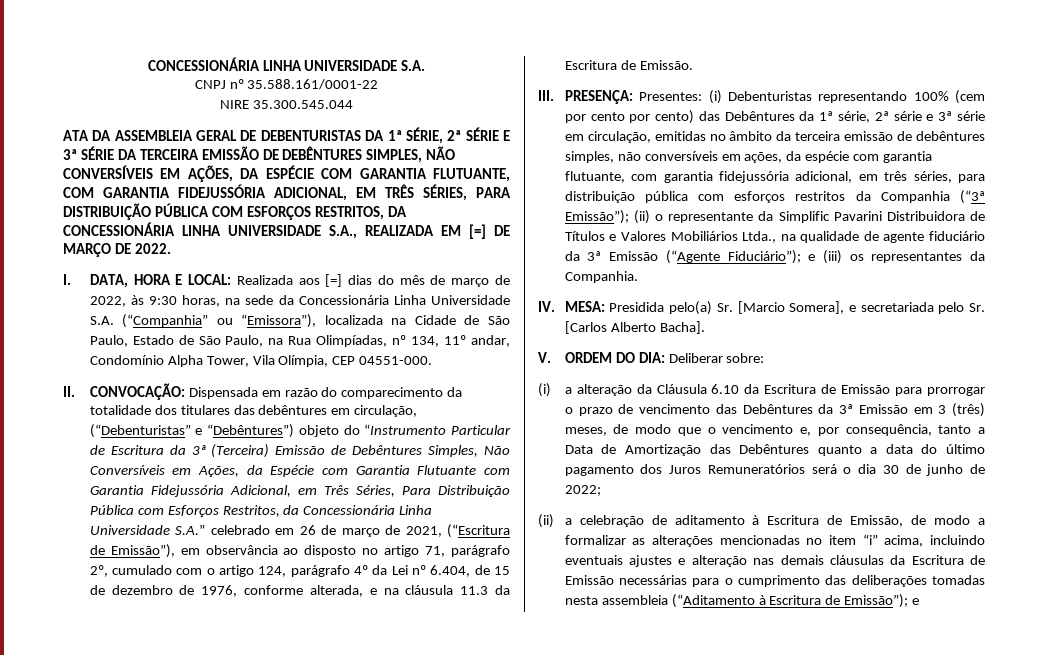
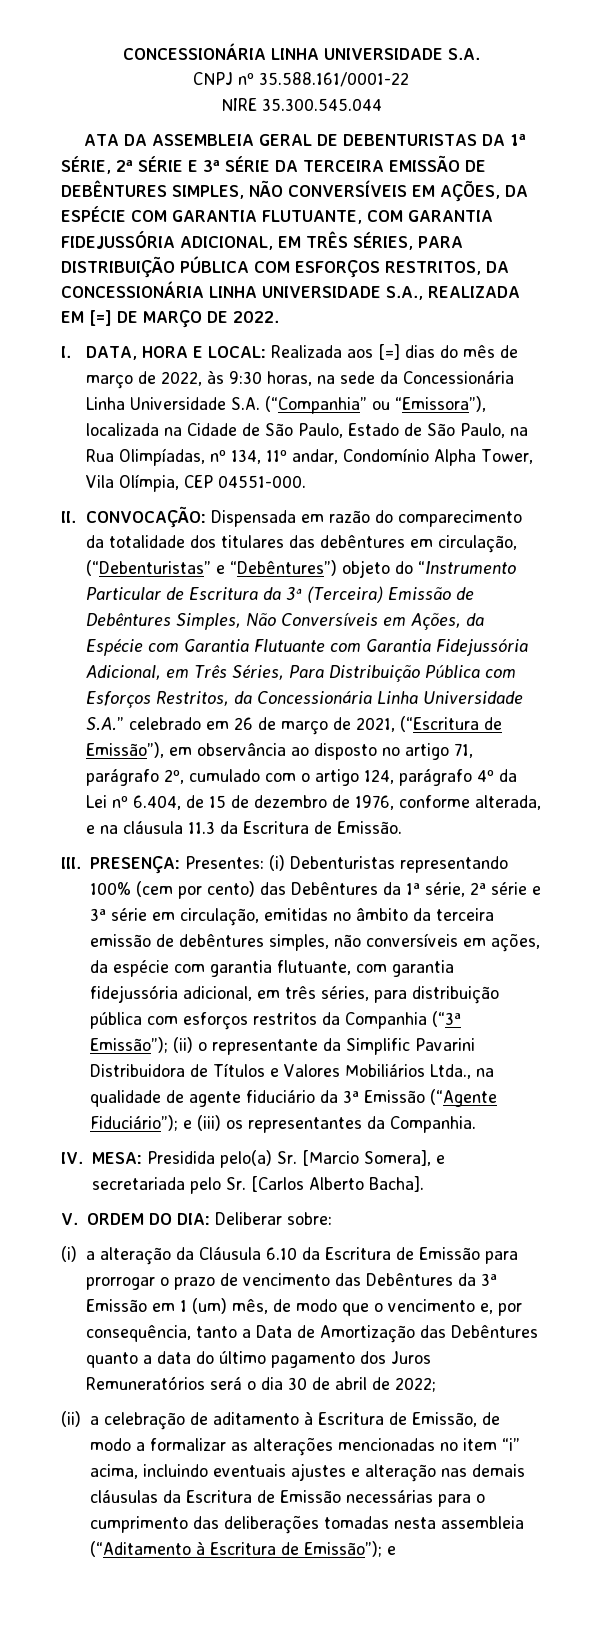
[590,112,651,123] cento por -> (202, 892) none
[938,403,985,417] [564,427,607,436] 3 (três) meses, -> [179,1298,268,1314] 1 (um) mês,
[926,464,964,476] junho -> [334,1377,367,1390] abril

